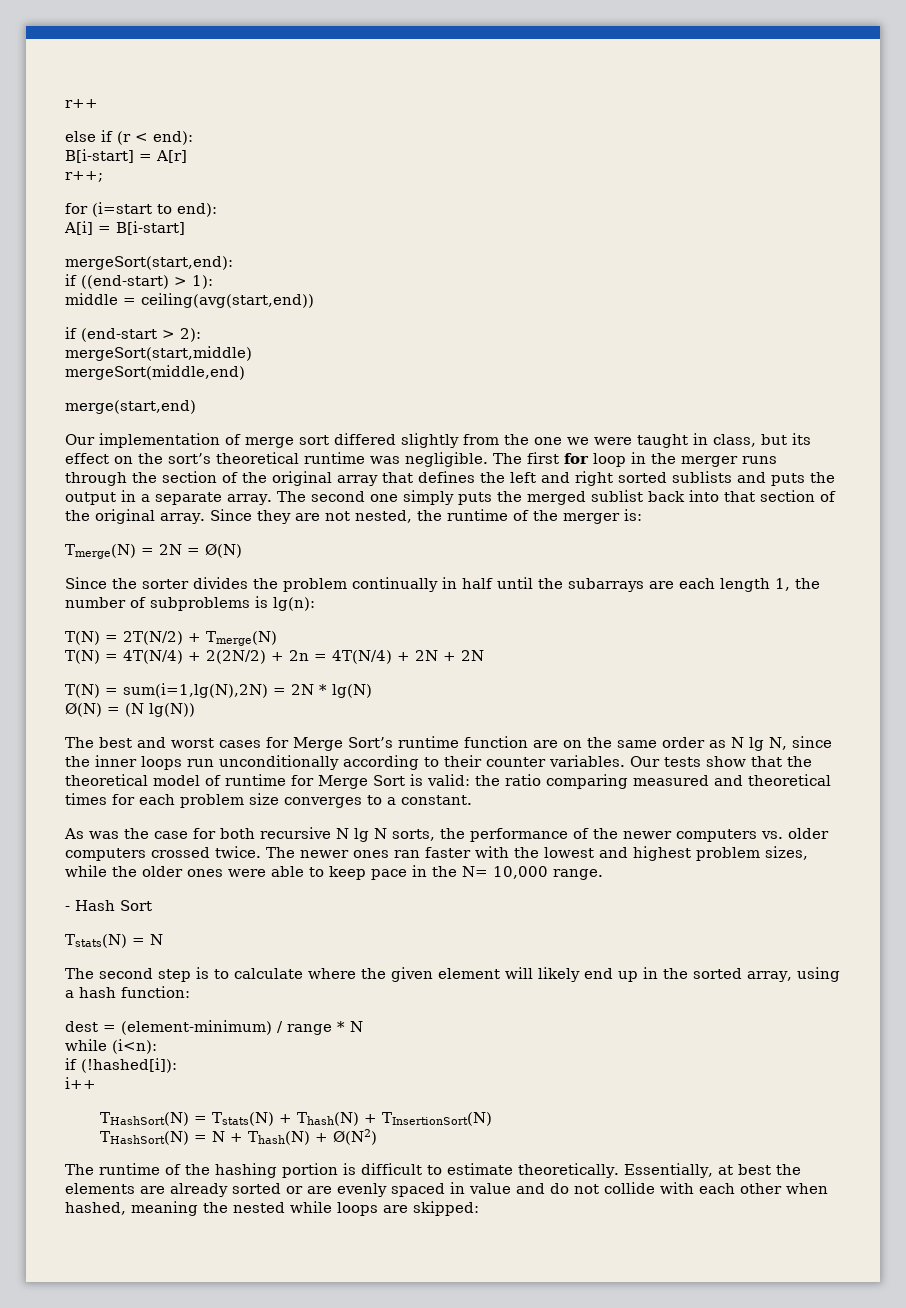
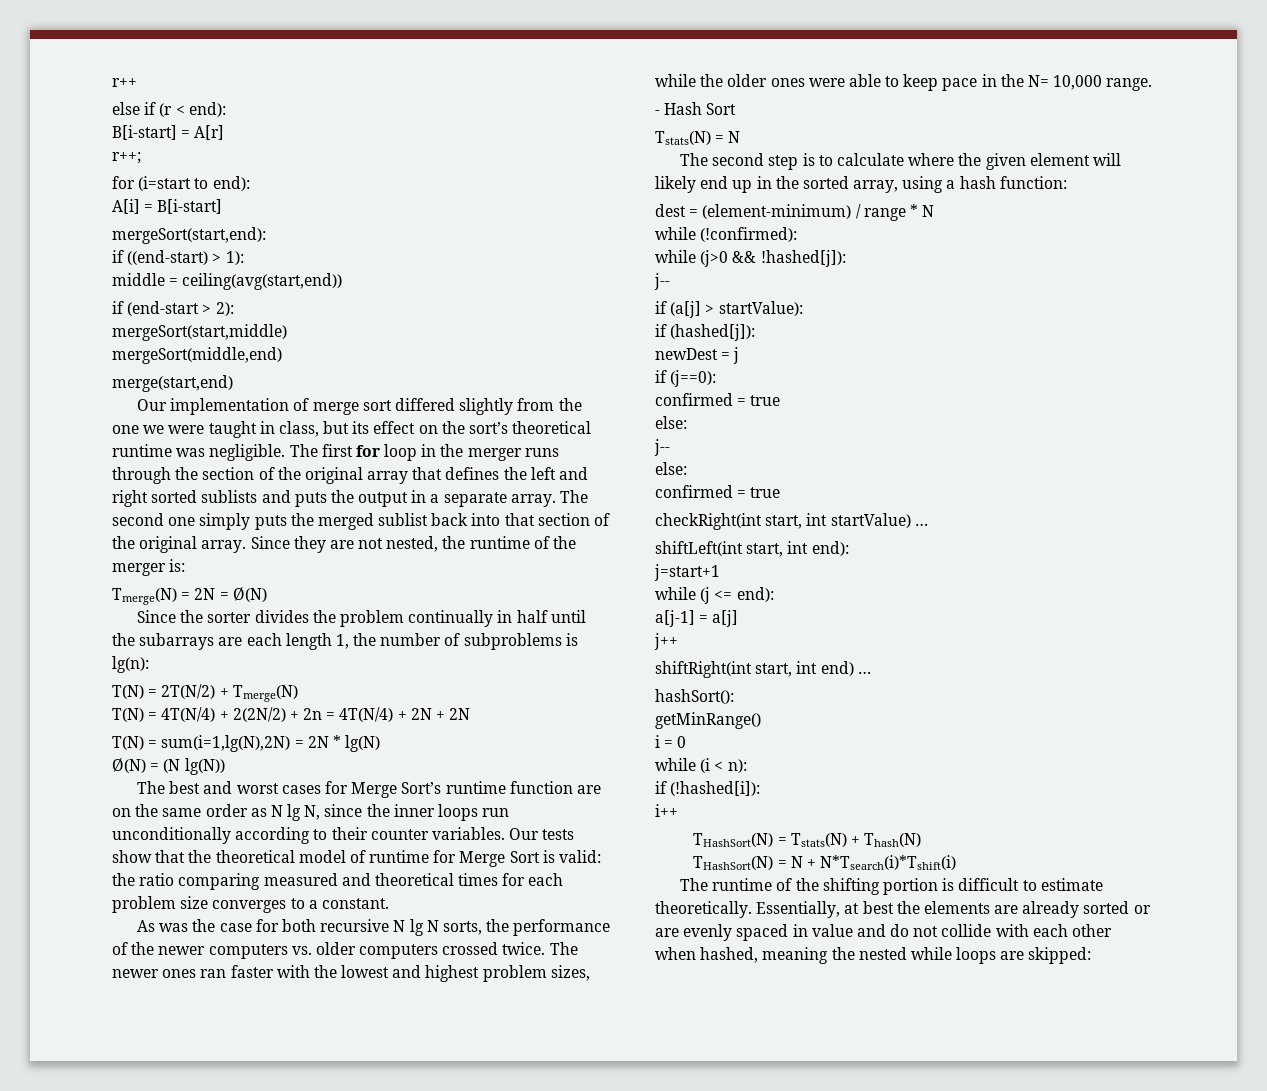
[112,1039,157,1054] (i<n): -> [700,227,798,242] [655,250,846,267] [654,273,670,290] [655,301,803,318] [655,324,756,341] [655,347,740,364] [655,370,717,387] [655,393,781,406] [655,416,687,429] [654,439,670,456] [655,462,687,475] [655,485,781,498] [655,513,928,530] [655,541,849,557] [654,564,720,581] [655,587,774,604] [655,610,739,627] [654,633,678,650] [655,661,871,678] [655,689,734,704] [655,712,761,729] [655,735,687,748] [655,758,747,773] (!confirmed): // while (j>0 && !hashed[j]): // j-- // if (a[j] > startValue): // if (hashed[j]): // newDest = j // if (j==0): // confirmed = true // else: // j-- // else: // confirmed = true // checkRight(int start, int startValue) … // shiftLeft(int start, int end): // j=start+1 // while (j <= end): // a[j-1] = a[j] // j++ // shiftRight(int start, int end) … // hashSort(): // getMinRange() // i = 0 // while (i < n):
[364,1112,493,1126] + TInsertionSort(N) -> (922, 840) none
[248,1129,378,1145] Thash(N) + Ø(N2) -> [820,855,957,870] N*Tsearch(i)*Tshift(i)
[215,1163,277,1178] hashing -> [822,878,880,895] shifting

